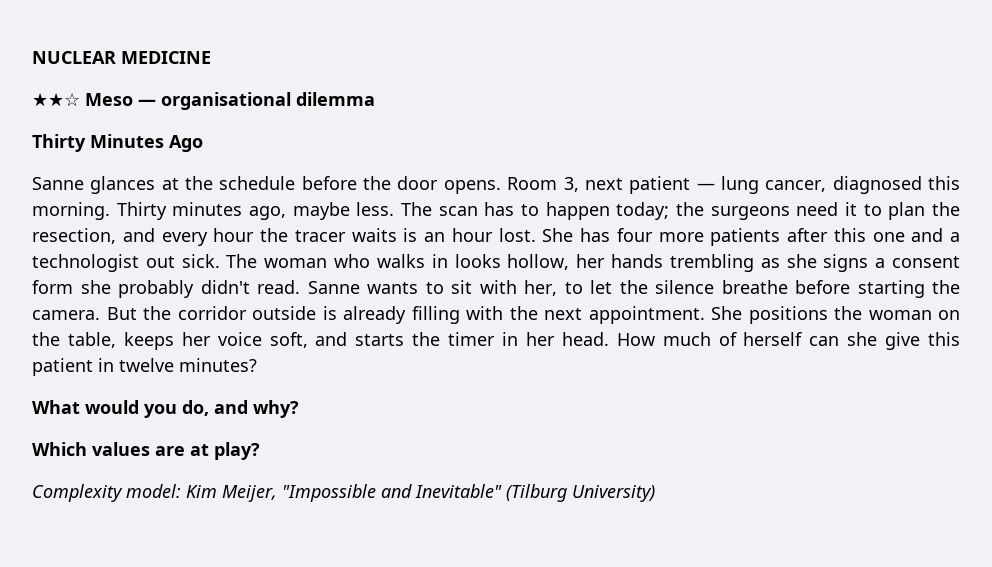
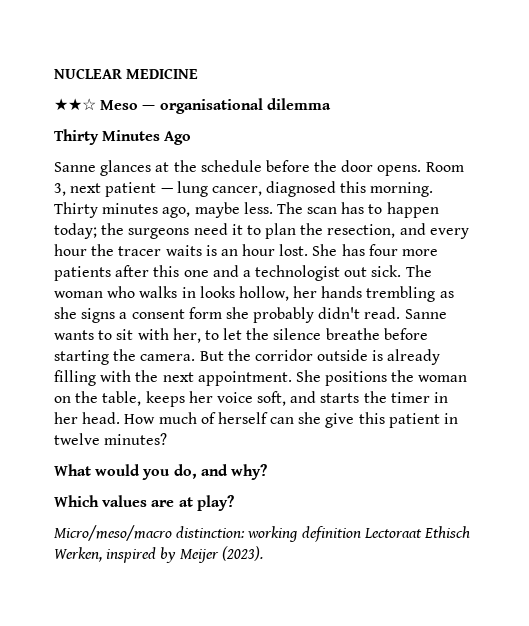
[32,484,655,502] Complexity model: Kim Meijer, "Impossible and Inevitable" (Tilburg University) -> [54,525,470,542] [54,546,263,563] Micro/meso/macro distinction: working definition Lectoraat Ethisch Werken, inspired by Meijer (2023).

